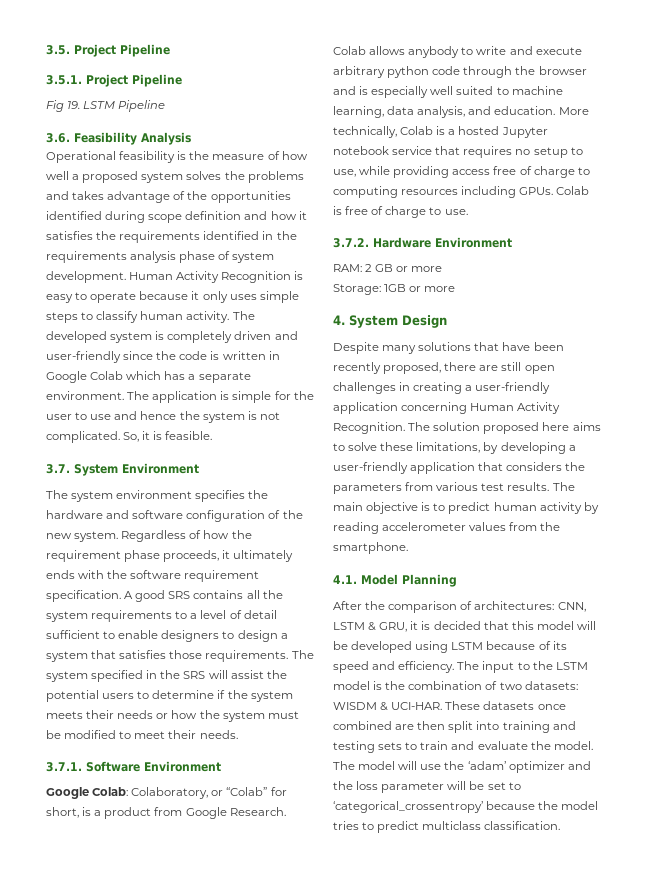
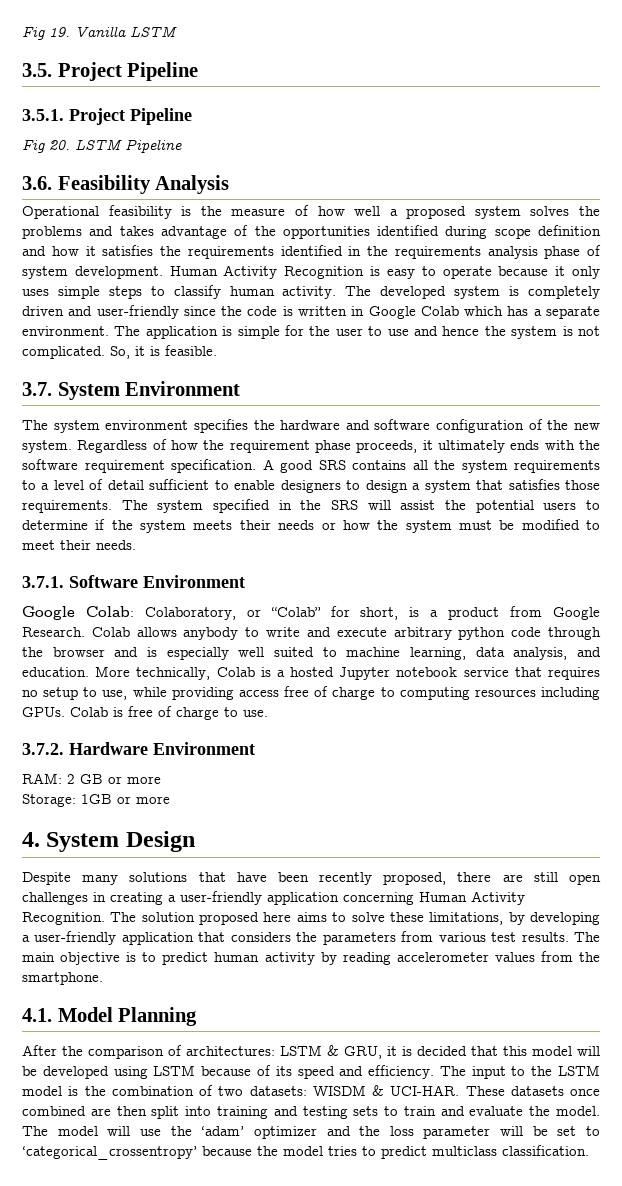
(46, 50) none -> [22,26,177,40] Fig 19. Vanilla LSTM //
[67,101,81,109] 19. -> [49,140,70,150] 20.
[557,602,586,612] CNN, -> (275, 1051) none

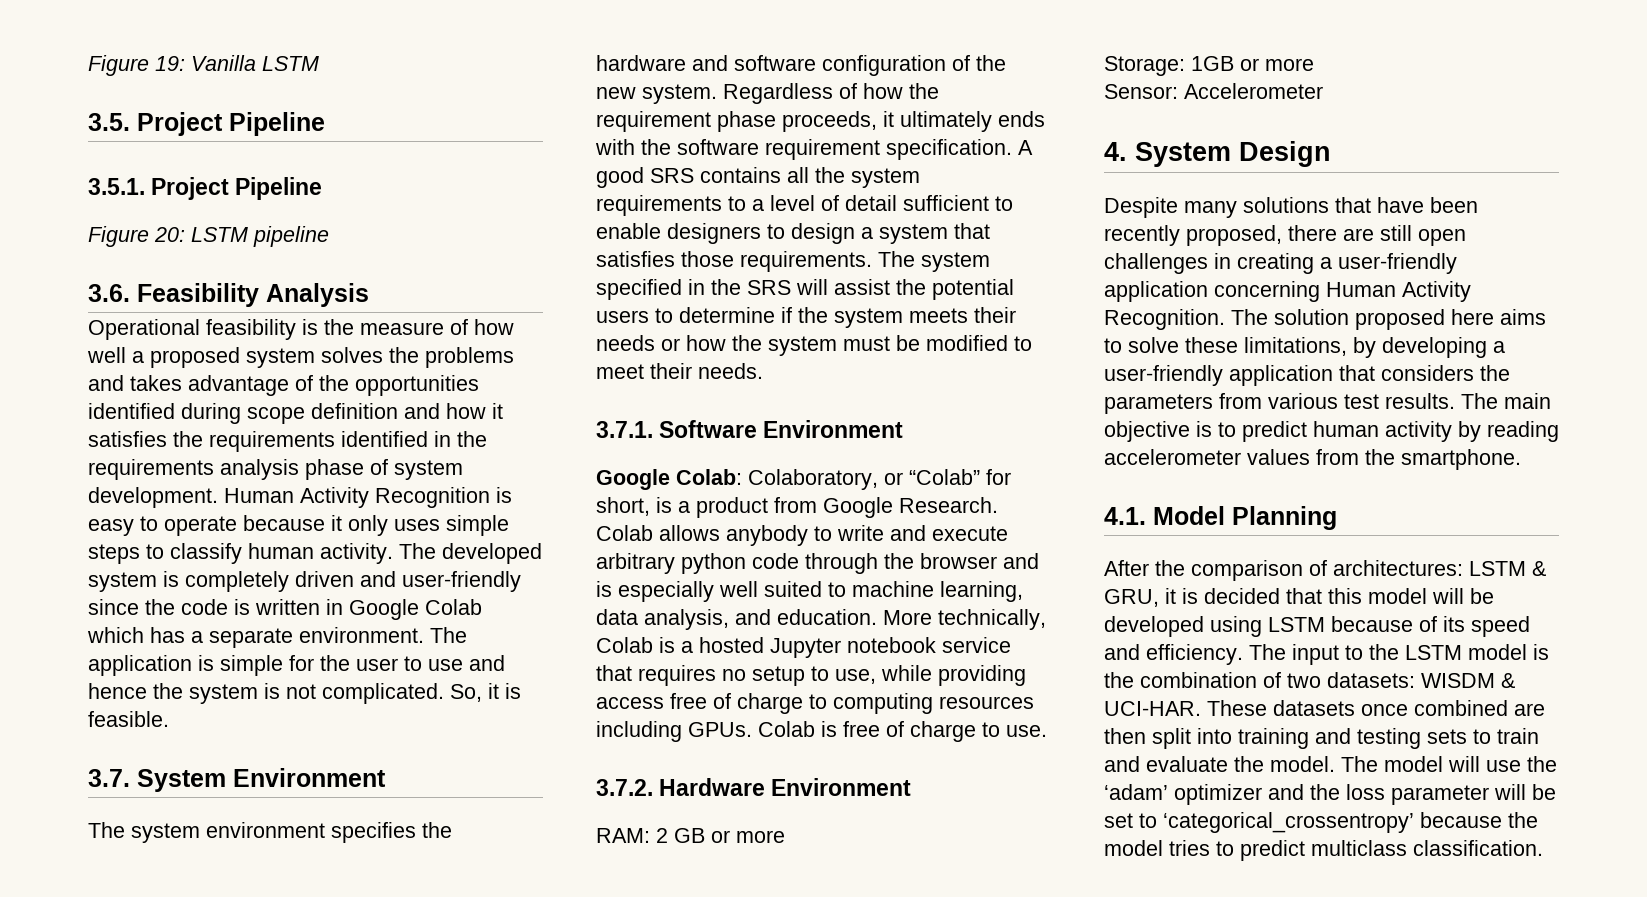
[22,27,70,40] Fig 19. -> [88,55,185,76] Figure 19:
[22,139,182,153] Fig 20. LSTM Pipeline -> [88,226,329,247] Figure 20: LSTM pipeline
(170, 800) none -> [1104,83,1323,99] // Sensor: Accelerometer

